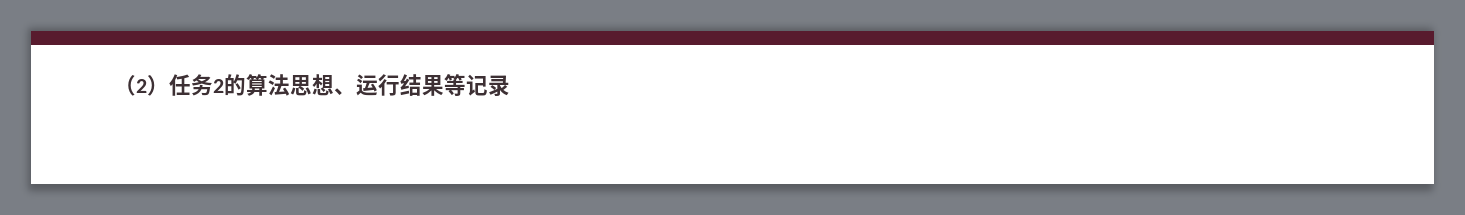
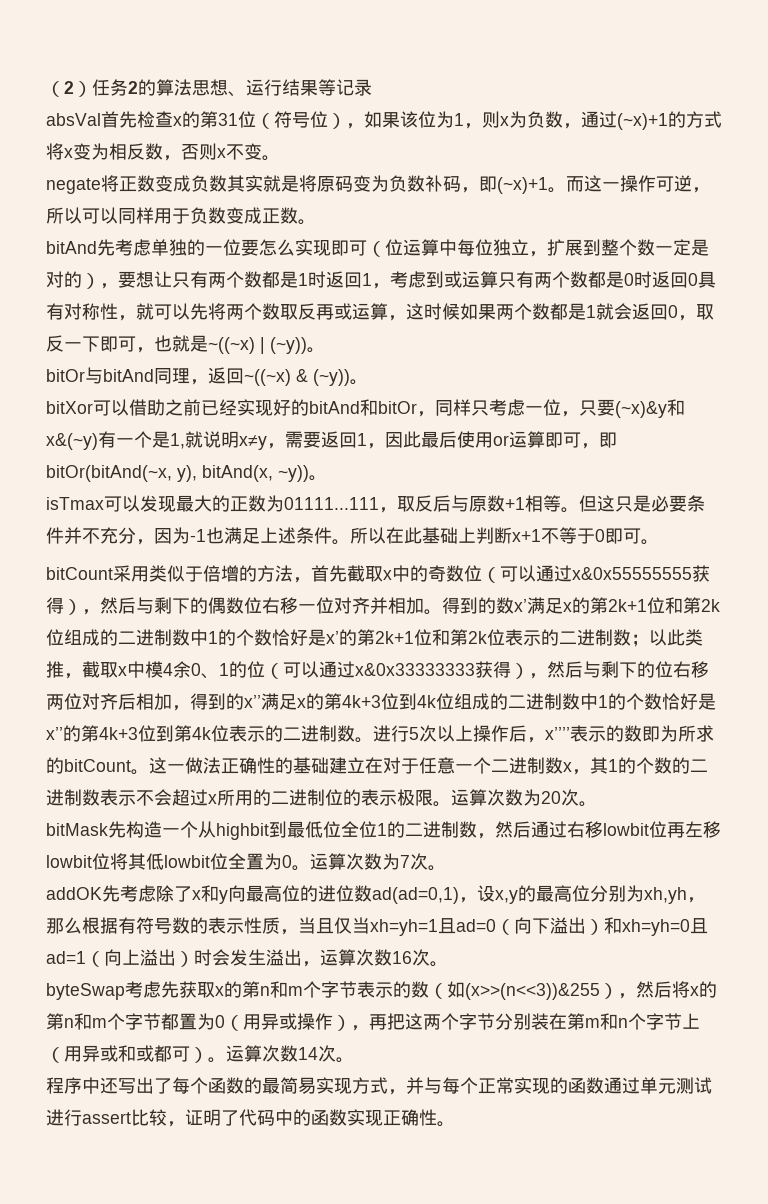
(510, 86) none -> [46,111,722,130] [46,143,280,161] [46,175,710,194] [46,207,316,225] [46,239,709,257] [46,271,716,289] [46,303,714,321] [46,335,325,354] [46,367,368,386] [46,399,685,418] [46,431,617,450] [46,465,327,482] [46,495,705,513] [46,527,659,545] [46,565,710,583] [46,597,720,615] [46,629,703,647] [46,661,709,679] [46,693,716,711] [46,725,714,743] [46,757,708,775] [46,789,597,807] [46,821,721,840] [46,853,446,871] [46,885,705,904] [46,917,708,936] [46,949,448,967] [46,981,717,1000] [46,1013,700,1031] [46,1045,354,1063] [46,1077,712,1095] [46,1109,455,1127] // absVal首先检查x的第31位（符号位），如果该位为1，则x为负数，通过(~x)+1的方式将x变为相反数，否则x不变。 // negate将正数变成负数其实就是将原码变为负数补码，即(~x)+1。而这一操作可逆，所以可以同样用于负数变成正数。 // bitAnd先考虑单独的一位要怎么实现即可（位运算中每位独立，扩展到整个数一定是对的），要想让只有两个数都是1时返回1，考虑到或运算只有两个数都是0时返回0具有对称性，就可以先将两个数取反再或运算，这时候如果两个数都是1就会返回0，取反一下即可，也就是~((~x) | (~y))。 // bitOr与bitAnd同理，返回~((~x) & (~y))。 // bitXor可以借助之前已经实现好的bitAnd和bitOr，同样只考虑一位，只要(~x)&y和x&(~y)有一个是1,就说明x≠y，需要返回1，因此最后使用or运算即可，即bitOr(bitAnd(~x, y), bitAnd(x, ~y))。 // isTmax可以发现最大的正数为01111...111，取反后与原数+1相等。但这只是必要条件并不充分，因为-1也满足上述条件。所以在此基础上判断x+1不等于0即可。 // bitCount采用类似于倍增的方法，首先截取x中的奇数位（可以通过x&0x55555555获得），然后与剩下的偶数位右移一位对齐并相加。得到的数x’满足x的第2k+1位和第2k位组成的二进制数中1的个数恰好是x’的第2k+1位和第2k位表示的二进制数；以此类推，截取x中模4余0、1的位（可以通过x&0x33333333获得），然后与剩下的位右移两位对齐后相加，得到的x’’满足x的第4k+3位到4k位组成的二进制数中1的个数恰好是x’’的第4k+3位到第4k位表示的二进制数。进行5次以上操作后，x’’’’表示的数即为所求的bitCount。这一做法正确性的基础建立在对于任意一个二进制数x，其1的个数的二进制数表示不会超过x所用的二进制位的表示极限。运算次数为20次。 // bitMask先构造一个从highbit到最低位全位1的二进制数，然后通过右移lowbit位再左移lowbit位将其低lowbit位全置为0。运算次数为7次。 // addOK先考虑除了x和y向最高位的进位数ad(ad=0,1)，设x,y的最高位分别为xh,yh，那么根据有符号数的表示性质，当且仅当xh=yh=1且ad=0（向下溢出）和xh=yh=0且ad=1（向上溢出）时会发生溢出，运算次数16次。 // byteSwap考虑先获取x的第n和m个字节表示的数（如(x>>(n<<3))&255），然后将x的第n和m个字节都置为0（用异或操作），再把这两个字节分别装在第m和n个字节上（用异或和或都可）。运算次数14次。 // 程序中还写出了每个函数的最简易实现方式，并与每个正常实现的函数通过单元测试进行assert比较，证明了代码中的函数实现正确性。

